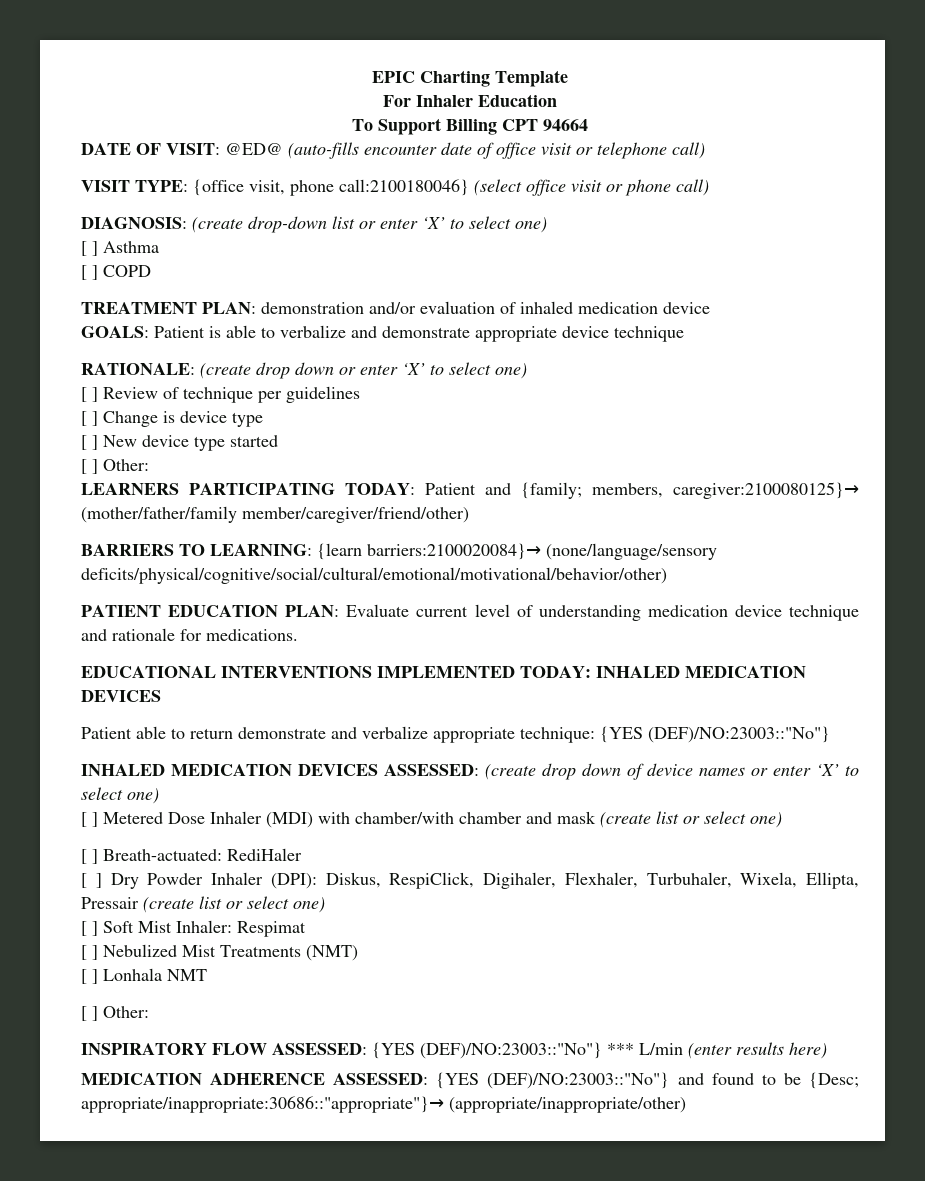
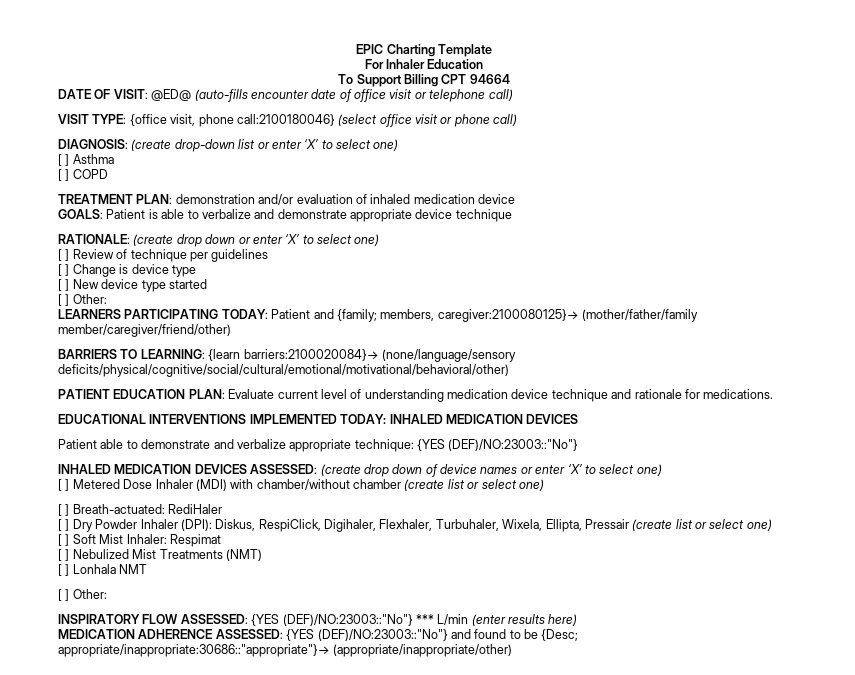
[81,567,667,584] deficits/physical/cognitive/social/cultural/emotional/motivational/behavior/other) -> [58,364,509,377] deficits/physical/cognitive/social/cultural/emotional/motivational/behavioral/other)
[190,728,233,739] return -> (138, 444) none
[355,811,596,824] chamber/with chamber and mask -> [256,479,401,490] chamber/without chamber

